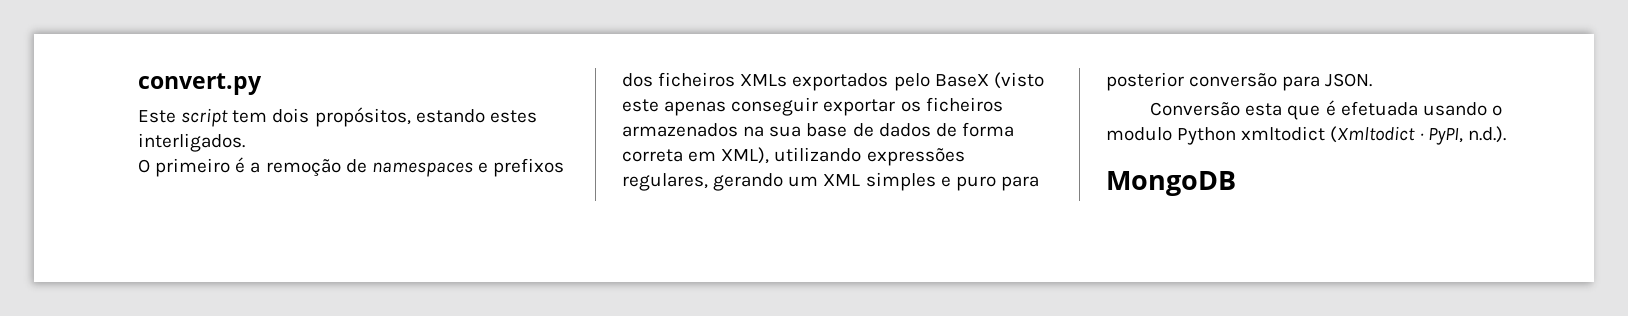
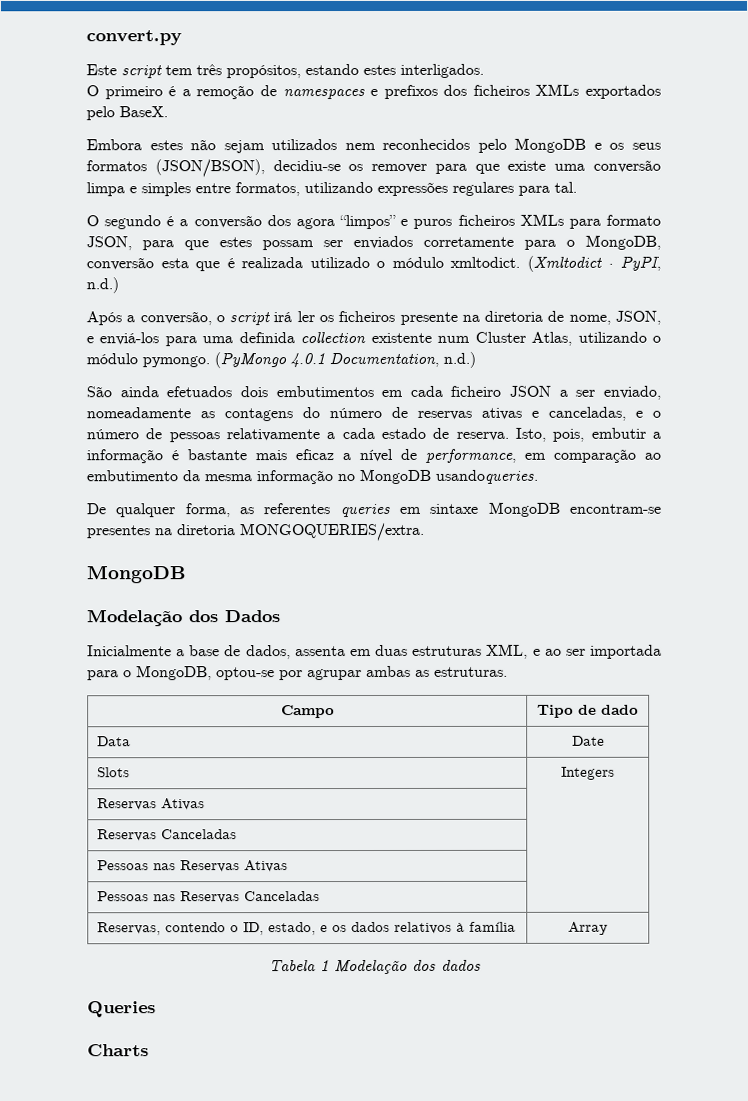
[272,108,310,123] dois -> [196,64,222,76] três
[934,72,1044,89] [622,97,1003,116] [622,122,1014,137] [622,147,965,166] [622,172,1039,191] [1106,72,1373,91] [1150,100,1502,120] [1106,126,1506,145] [1106,171,1236,196] BaseX (visto este apenas conseguir exportar os ficheiros armazenados na sua base de dados de forma correta em XML), utilizando expressões regulares, gerando um XML simples e puro para posterior conversão para JSON. // Conversão esta que é efetuada usando o modulo Python xmltodict (Xmltodict · PyPI, n.d.). // MongoDB -> [119,106,168,118] [86,137,661,154] [86,159,661,178] [86,181,577,197] [86,213,661,230] [86,234,661,251] [86,255,661,272] [86,277,119,294] [86,310,661,326] [86,331,661,347] [86,351,476,369] [86,385,661,400] [86,406,661,422] [86,427,661,443] [86,448,661,464] [86,468,538,485] [86,501,661,518] [86,522,424,542] [87,565,187,584] [87,609,281,627] [87,643,662,660] [87,665,508,681] [280,705,335,719] [537,704,639,718] [96,736,131,747] [571,735,605,746] [96,767,130,778] [561,766,615,780] [96,798,205,811] [96,829,237,842] [96,860,288,873] [96,891,320,904] [96,921,516,936] [568,921,608,935] [268,959,481,975] [87,1001,156,1018] [87,1044,149,1057] BaseX. // Embora estes não sejam utilizados nem reconhecidos pelo MongoDB e os seus formatos (JSON/BSON), decidiu-se os remover para que existe uma conversão limpa e simples entre formatos, utilizando expressões regulares para tal. // O segundo é a conversão dos agora “limpos” e puros ficheiros XMLs para formato JSON, para que estes possam ser enviados corretamente para o MongoDB, conversão esta que é realizada utilizado o módulo xmltodict. (Xmltodict · PyPI, n.d.) // Após a conversão, o script irá ler os ficheiros presente na diretoria de nome, JSON, e enviá-los para uma definida collection existente num Cluster Atlas, utilizando o módulo pymongo. (PyMongo 4.0.1 Documentation, n.d.) // São ainda efetuados dois embutimentos em cada ficheiro JSON a ser enviado, nomeadamente as contagens do número de reservas ativas e canceladas, e o número de pessoas relativamente a cada estado de reserva. Isto, pois, embutir a informação é bastante mais eficaz a nível de performance, em comparação ao embutimento da mesma informação no MongoDB usandoqueries. // De qualquer forma, as referentes queries em sintaxe MongoDB encontram-se presentes na diretoria MONGOQUERIES/extra. // MongoDB // Modelação dos Dados // Inicialmente a base de dados, assenta em duas estruturas XML, e ao ser importada para o MongoDB, optou-se por agrupar ambas as estruturas. // Campo | Tipo de dado // Data | Date // Slots | Integers // Reservas Ativas | // Reservas Canceladas | // Pessoas nas Reservas Ativas | // Pessoas nas Reservas Canceladas | // Reservas, contendo o ID, estado, e os dados relativos à família | Array // Tabela 1 Modelação dos dados // Queries // Charts

